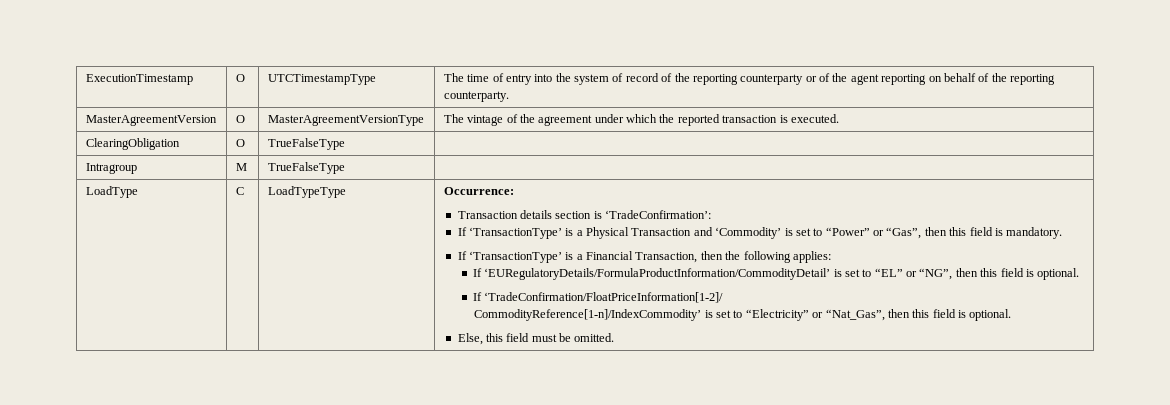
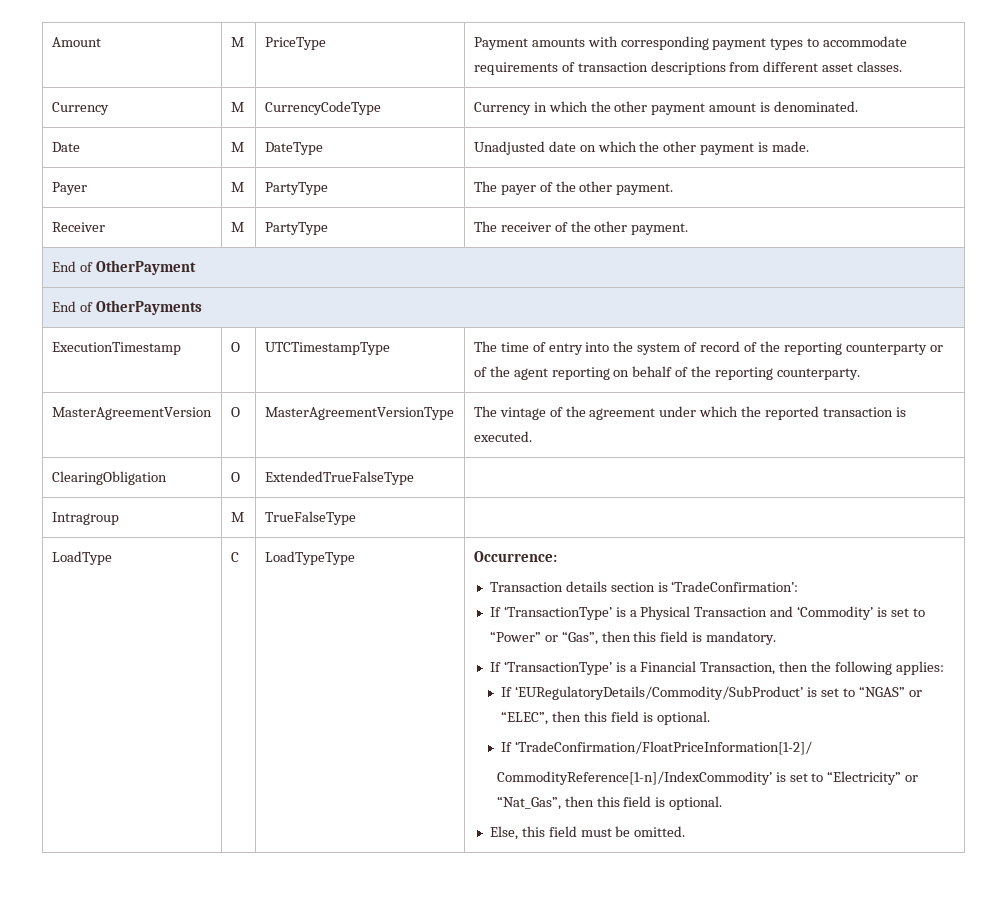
(85, 79) none -> [51,37,101,47] [230,37,244,47] [264,37,326,50] [473,36,908,50] [473,61,903,75] [51,102,109,115] [230,102,244,112] [264,101,381,115] [473,101,859,115] [51,142,80,152] [230,142,244,152] [264,142,323,155] [473,141,810,155] [51,182,87,195] [230,182,244,192] [264,182,328,195] [473,181,674,195] [51,222,105,232] [230,222,244,232] [264,222,328,235] [473,221,689,235] [51,260,196,275] [51,300,202,315] Amount | M | PriceType | Payment amounts with corresponding payment types to accommodate requirements of transaction descriptions from different asset classes. // Currency | M | CurrencyCodeType | Currency in which the other payment amount is denominated. // Date | M | DateType | Unadjusted date on which the other payment is made. // Payer | M | PartyType | The payer of the other payment. // Receiver | M | PartyType | The receiver of the other payment. // End of OtherPayment // End of OtherPayments //
[267,138,345,150] TrueFalseType -> [264,471,414,485] ExtendedTrueFalseType
[484,268,953,280] ‘EURegulatoryDetails/FormulaProductInformation/CommodityDetail’ is set to “EL” or “NG”, -> [515,686,922,700] [501,711,549,725] ‘EURegulatoryDetails/Commodity/SubProduct’ is set to “NGAS” or “ELEC”,

